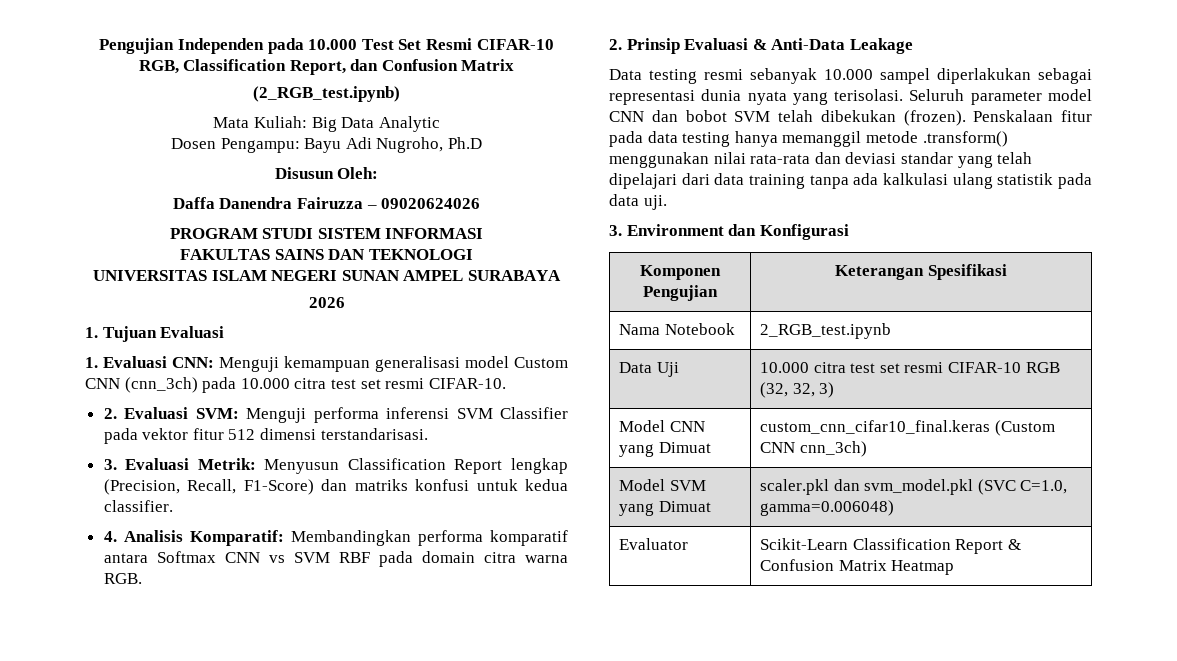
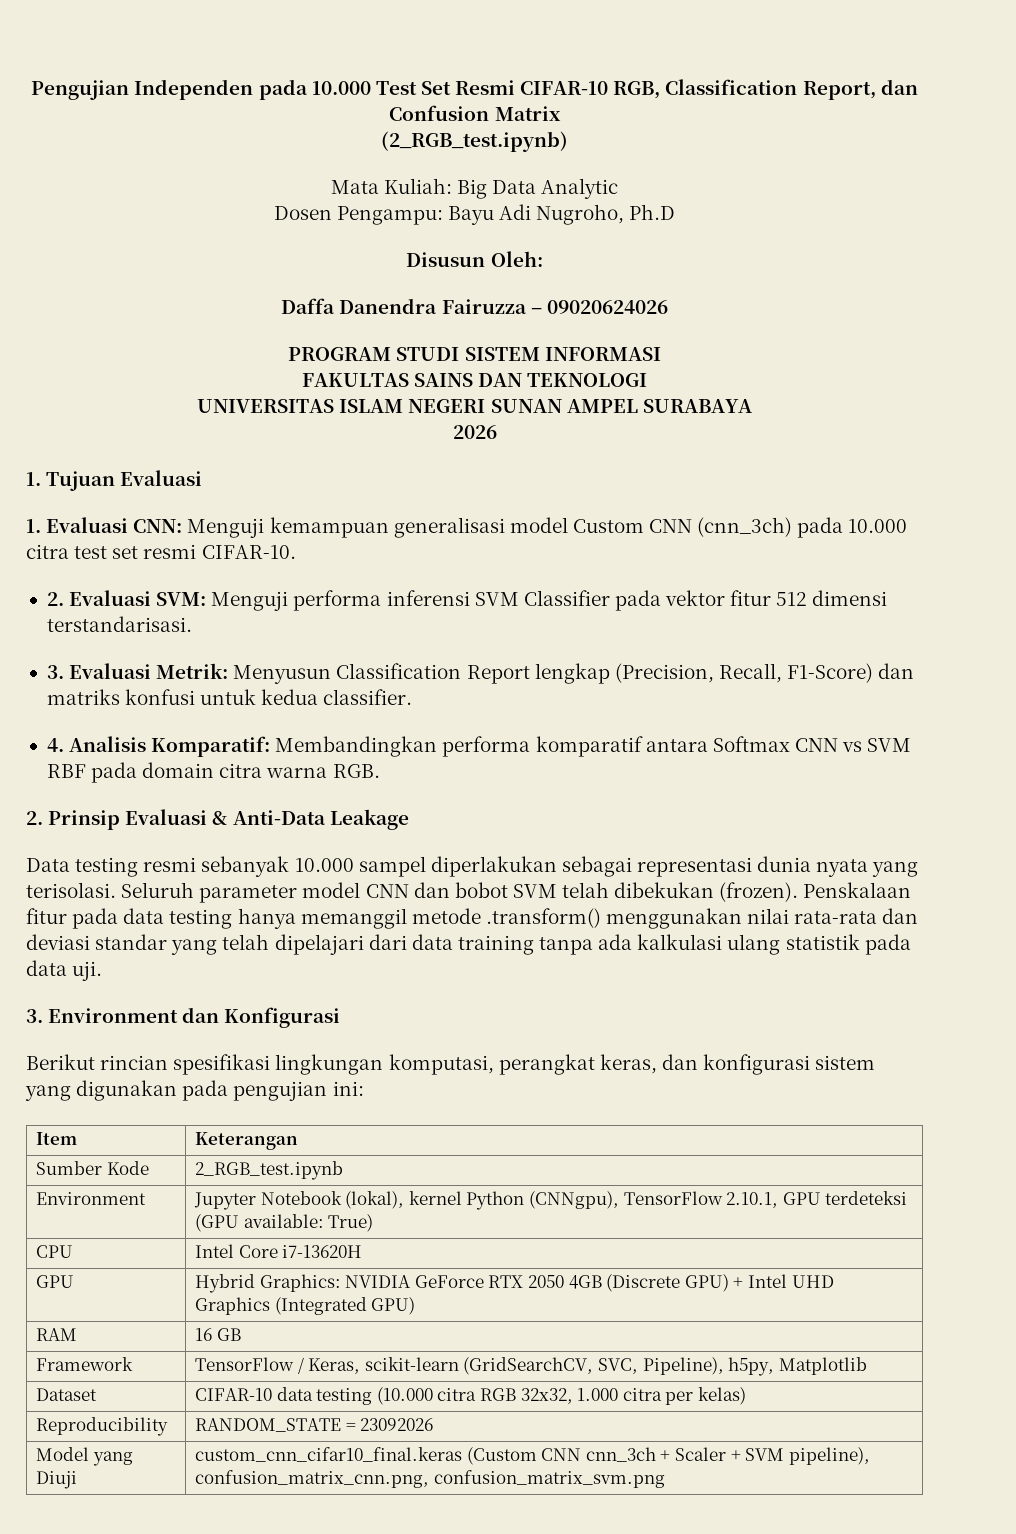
[640,265,721,280] [643,285,718,301] [835,264,1007,280] [619,323,735,335] [760,323,892,339] [619,362,679,377] [760,362,1060,373] [760,382,835,398] [619,420,705,432] [619,442,711,457] [760,420,1055,436] [760,441,867,457] [619,479,706,491] [619,501,711,516] [760,479,1068,495] [760,500,895,516] [619,538,689,550] [760,538,1021,554] [760,559,955,575] // Komponen Pengujian | Keterangan Spesifikasi // Nama Notebook | 2_RGB_test.ipynb // Data Uji | 10.000 citra test set resmi CIFAR-10 RGB (32, 32, 3) // Model CNN yang Dimuat | custom_cnn_cifar10_final.keras (Custom CNN cnn_3ch) // Model SVM yang Dimuat | scaler.pkl dan svm_model.pkl (SVC C=1.0, gamma=0.006048) // Evaluator | Scikit-Learn Classification Report & Confusion Matrix Heatmap -> [26,1054,876,1075] [25,1080,364,1101] [36,1132,78,1145] [195,1132,299,1150] [36,1161,149,1175] [195,1161,344,1180] [36,1192,147,1205] [194,1191,908,1210] [195,1214,374,1232] [36,1245,74,1258] [195,1244,363,1258] [36,1275,75,1288] [195,1274,834,1293] [195,1297,416,1315] [36,1328,78,1341] [195,1328,241,1341] [36,1357,134,1371] [195,1357,867,1376] [36,1388,98,1401] [195,1387,746,1405] [36,1417,169,1436] [195,1418,434,1432] [36,1447,133,1466] [36,1471,78,1489] [195,1447,870,1465] [195,1470,665,1488] // Berikut rincian spesifikasi lingkungan komputasi, perangkat keras, dan konfigurasi sistem yang digunakan pada pengujian ini: // Item | Keterangan // Sumber Kode | 2_RGB_test.ipynb // Environment | Jupyter Notebook (lokal), kernel Python (CNNgpu), TensorFlow 2.10.1, GPU terdeteksi (GPU available: True) // CPU | Intel Core i7-13620H // GPU | Hybrid Graphics: NVIDIA GeForce RTX 2050 4GB (Discrete GPU) + Intel UHD Graphics (Integrated GPU) // RAM | 16 GB // Framework | TensorFlow / Keras, scikit-learn (GridSearchCV, SVC, Pipeline), h5py, Matplotlib // Dataset | CIFAR-10 data testing (10.000 citra RGB 32x32, 1.000 citra per kelas) // Reproducibility | RANDOM_STATE = 23092026 // Model yang Diuji | custom_cnn_cifar10_final.keras (Custom CNN cnn_3ch + Scaler + SVM pipeline), confusion_matrix_cnn.png, confusion_matrix_svm.png

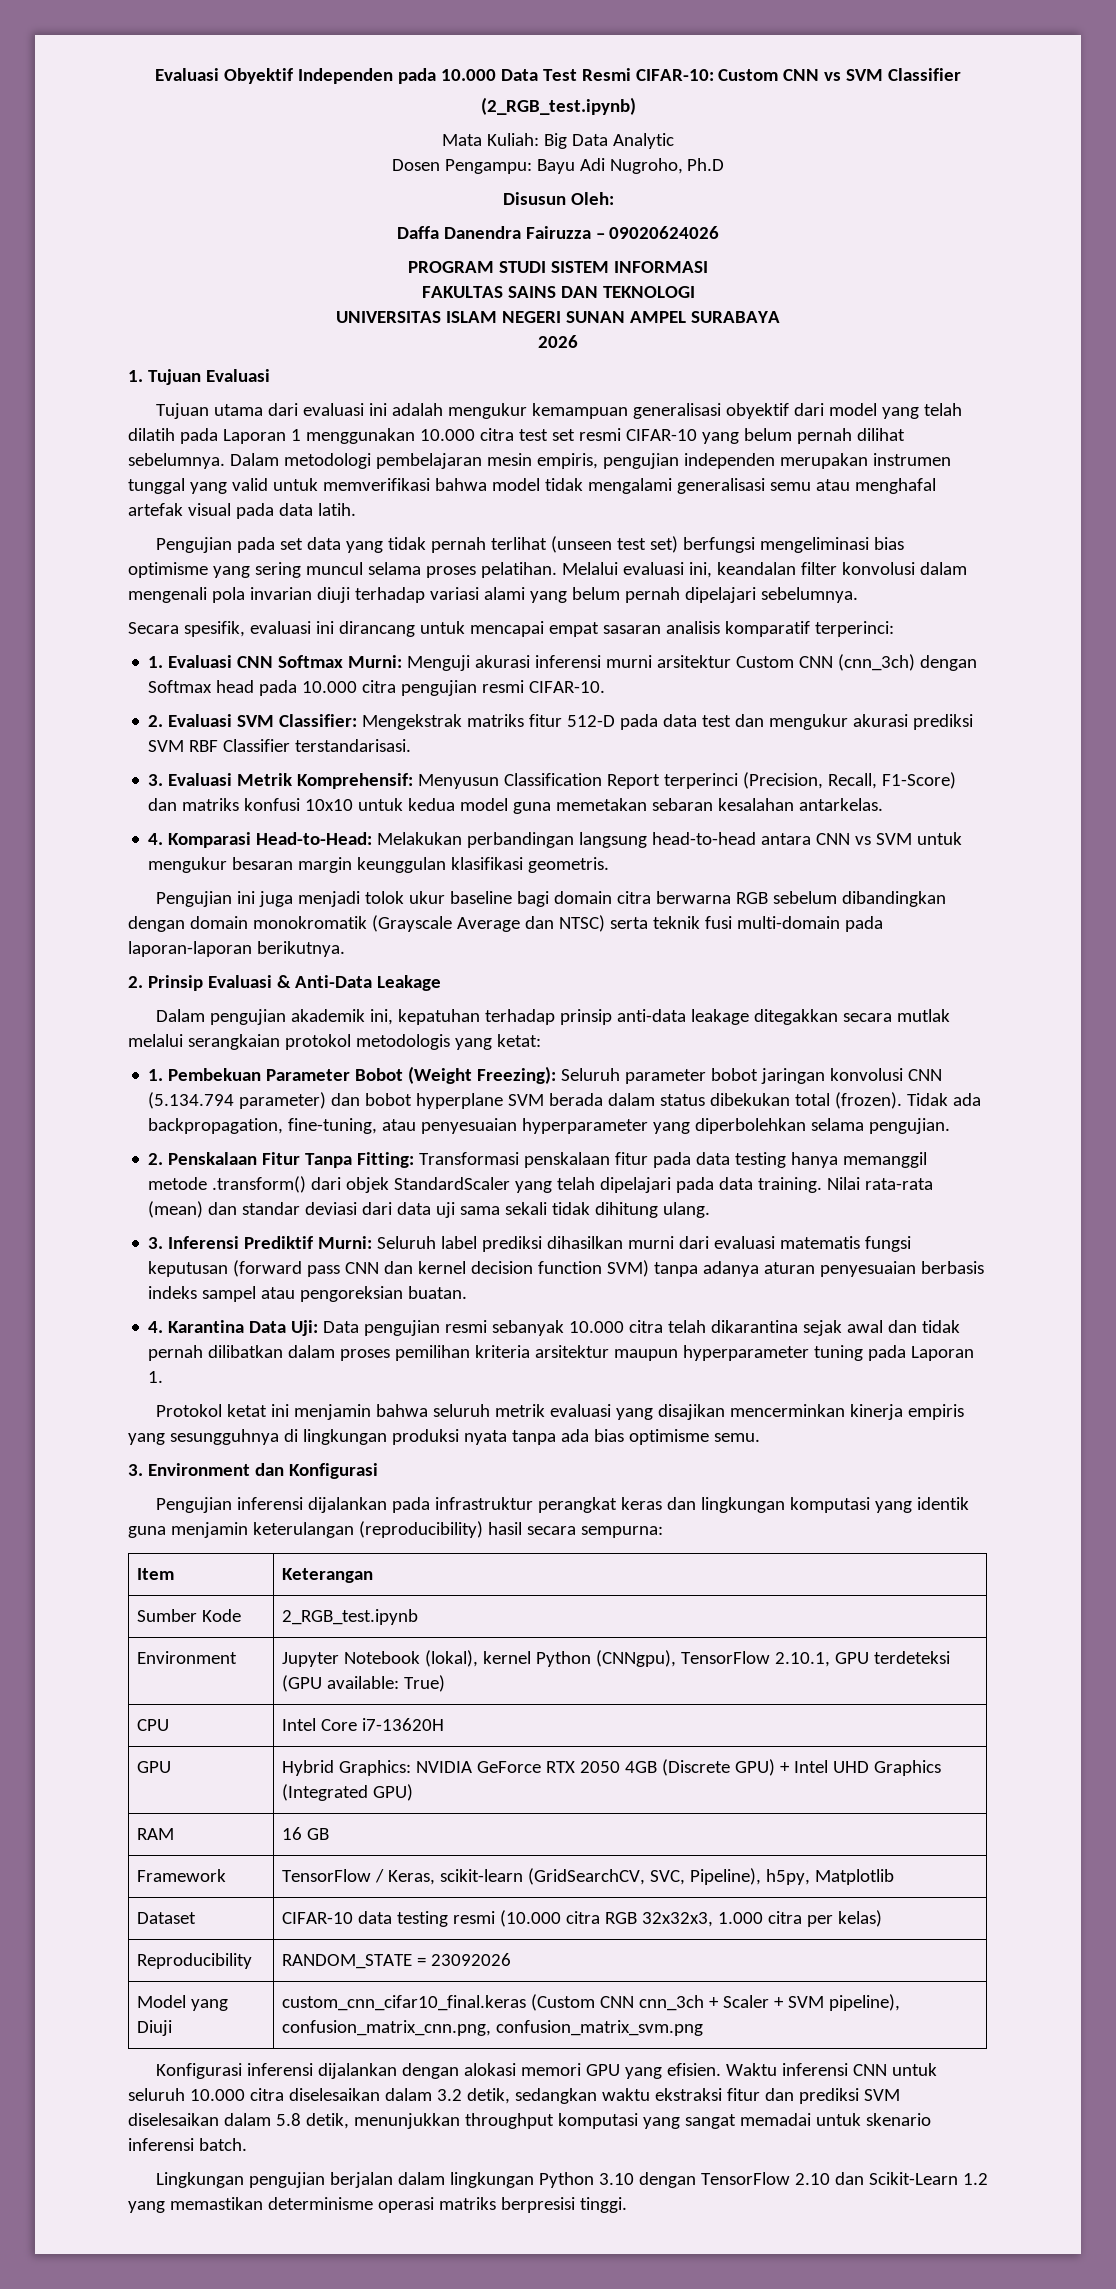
[31,80,130,100] Pengujian -> [154,68,293,84] Evaluasi Obyektif
[375,79,918,100] [389,105,561,121] Test Set Resmi CIFAR-10 RGB, Classification Report, dan Confusion Matrix -> [500,68,962,81] Data Test Resmi CIFAR-10: Custom CNN vs SVM Classifier
[26,517,844,538] 1. Evaluasi CNN: Menguji kemampuan generalisasi model Custom CNN (cnn_3ch) pada -> [155,403,962,419] [128,428,415,444] Tujuan utama dari evaluasi ini adalah mengukur kemampuan generalisasi obyektif dari model yang telah dilatih pada Laporan 1 menggunakan
[201,545,296,559] [46,590,888,611] CIFAR-10. // 2. Evaluasi SVM: Menguji performa inferensi SVM Classifier pada vektor fitur 512 dimensi -> [625,428,905,444] [128,453,951,469] [128,478,936,494] [128,503,356,519] [155,536,904,553] [128,562,967,578] [128,587,858,603] [128,621,894,637] [148,654,978,671] [148,680,606,696] [148,714,974,730] [148,739,291,752] CIFAR-10 yang belum pernah dilihat sebelumnya. Dalam metodologi pembelajaran mesin empiris, pengujian independen merupakan instrumen tunggal yang valid untuk memverifikasi bahwa model tidak mengalami generalisasi semu atau menghafal artefak visual pada data latih. // Pengujian pada set data yang tidak pernah terlihat (unseen test set) berfungsi mengeliminasi bias optimisme yang sering muncul selama proses pelatihan. Melalui evaluasi ini, keandalan filter konvolusi dalam mengenali pola invarian diuji terhadap variasi alami yang belum pernah dipelajari sebelumnya. // Secara spesifik, evaluasi ini dirancang untuk mencapai empat sasaran analisis komparatif terperinci: // 1. Evaluasi CNN Softmax Murni: Menguji akurasi inferensi murni arsitektur Custom CNN (cnn_3ch) dengan Softmax head pada 10.000 citra pengujian resmi CIFAR-10. // 2. Evaluasi SVM Classifier: Mengekstrak matriks fitur 512-D pada data test dan mengukur akurasi prediksi SVM RBF Classifier
[156,663,229,679] Metrik: -> [237,773,414,789] Metrik Komprehensif:
[534,663,610,684] lengkap -> [664,773,739,789] terperinci
(196, 697) none -> [305,799,354,811] 10x10
[323,689,413,705] [46,736,912,757] [46,762,380,783] classifier. // 4. Analisis Komparatif: Membandingkan performa komparatif antara Softmax CNN vs SVM RBF pada domain citra warna RGB. -> [460,798,884,814] [148,832,963,848] [148,857,610,873] [155,891,946,907] [128,915,883,932] [128,941,345,957] model guna memetakan sebaran kesalahan antarkelas. // 4. Komparasi Head-to-Head: Melakukan perbandingan langsung head-to-head antara CNN vs SVM untuk mengukur besaran margin keunggulan klasifikasi geometris. // Pengujian ini juga menjadi tolok ukur baseline bagi domain citra berwarna RGB sebelum dibandingkan dengan domain monokromatik (Grayscale Average dan NTSC) serta teknik fusi multi-domain pada laporan-laporan berikutnya.
[26,856,919,877] [26,882,912,903] Data testing resmi sebanyak 10.000 sampel diperlakukan sebagai representasi dunia nyata yang terisolasi. Seluruh parameter model CNN dan bobot SVM telah dibekukan (frozen). Penskalaan -> [155,1009,950,1025] [128,1034,541,1050] [148,1066,943,1084] [148,1092,982,1109] [148,1118,951,1134] [148,1152,611,1168] Dalam pengujian akademik ini, kepatuhan terhadap prinsip anti-data leakage ditegakkan secara mutlak melalui serangkaian protokol metodologis yang ketat: // 1. Pembekuan Parameter Bobot (Weight Freezing): Seluruh parameter bobot jaringan konvolusi CNN (5.134.794 parameter) dan bobot hyperplane SVM berada dalam status dibekukan total (frozen). Tidak ada backpropagation, fine-tuning, atau penyesuaian hyperparameter yang diperbolehkan selama pengujian. // 2. Penskalaan Fitur Tanpa Fitting: Transformasi penskalaan
[606,908,919,929] [26,934,911,955] [26,960,103,981] [26,1007,341,1028] [26,1054,876,1075] [25,1080,364,1101] menggunakan nilai rata-rata dan deviasi standar yang telah dipelajari dari data training tanpa ada kalkulasi ulang statistik pada data uji. // 3. Environment dan Konfigurasi // Berikut rincian spesifikasi lingkungan komputasi, perangkat keras, dan konfigurasi sistem yang digunakan pada pengujian ini: -> [311,1177,934,1193] [148,1201,711,1218] [148,1236,912,1252] [148,1260,985,1277] [148,1286,468,1302] [148,1320,961,1336] [148,1345,975,1361] [148,1371,164,1383] [155,1404,964,1420] [128,1429,760,1445] [128,1463,378,1479] [155,1497,969,1513] [128,1521,663,1538] dari objek StandardScaler yang telah dipelajari pada data training. Nilai rata-rata (mean) dan standar deviasi dari data uji sama sekali tidak dihitung ulang. // 3. Inferensi Prediktif Murni: Seluruh label prediksi dihasilkan murni dari evaluasi matematis fungsi keputusan (forward pass CNN dan kernel decision function SVM) tanpa adanya aturan penyesuaian berbasis indeks sampel atau pengoreksian buatan. // 4. Karantina Data Uji: Data pengujian resmi sebanyak 10.000 citra telah dikarantina sejak awal dan tidak pernah dilibatkan dalam proses pemilihan kriteria arsitektur maupun hyperparameter tuning pada Laporan 1. // Protokol ketat ini menjamin bahwa seluruh metrik evaluasi yang disajikan mencerminkan kinerja empiris yang sesungguhnya di lingkungan produksi nyata tanpa ada bias optimisme semu. // 3. Environment dan Konfigurasi // Pengujian inferensi dijalankan pada infrastruktur perangkat keras dan lingkungan komputasi yang identik guna menjamin keterulangan (reproducibility) hasil secara sempurna:
(373, 1396) none -> [453,1911,496,1924] resmi
[520,1388,573,1404] 32x32, -> [642,1912,714,1927] 32x32x3,
(665, 1479) none -> [155,2063,937,2079] [128,2088,900,2104] [128,2113,931,2129] [128,2138,247,2151] [155,2172,988,2188] [128,2197,627,2213] // Konfigurasi inferensi dijalankan dengan alokasi memori GPU yang efisien. Waktu inferensi CNN untuk seluruh 10.000 citra diselesaikan dalam 3.2 detik, sedangkan waktu ekstraksi fitur dan prediksi SVM diselesaikan dalam 5.8 detik, menunjukkan throughput komputasi yang sangat memadai untuk skenario inferensi batch. // Lingkungan pengujian berjalan dalam lingkungan Python 3.10 dengan TensorFlow 2.10 dan Scikit-Learn 1.2 yang memastikan determinisme operasi matriks berpresisi tinggi.

